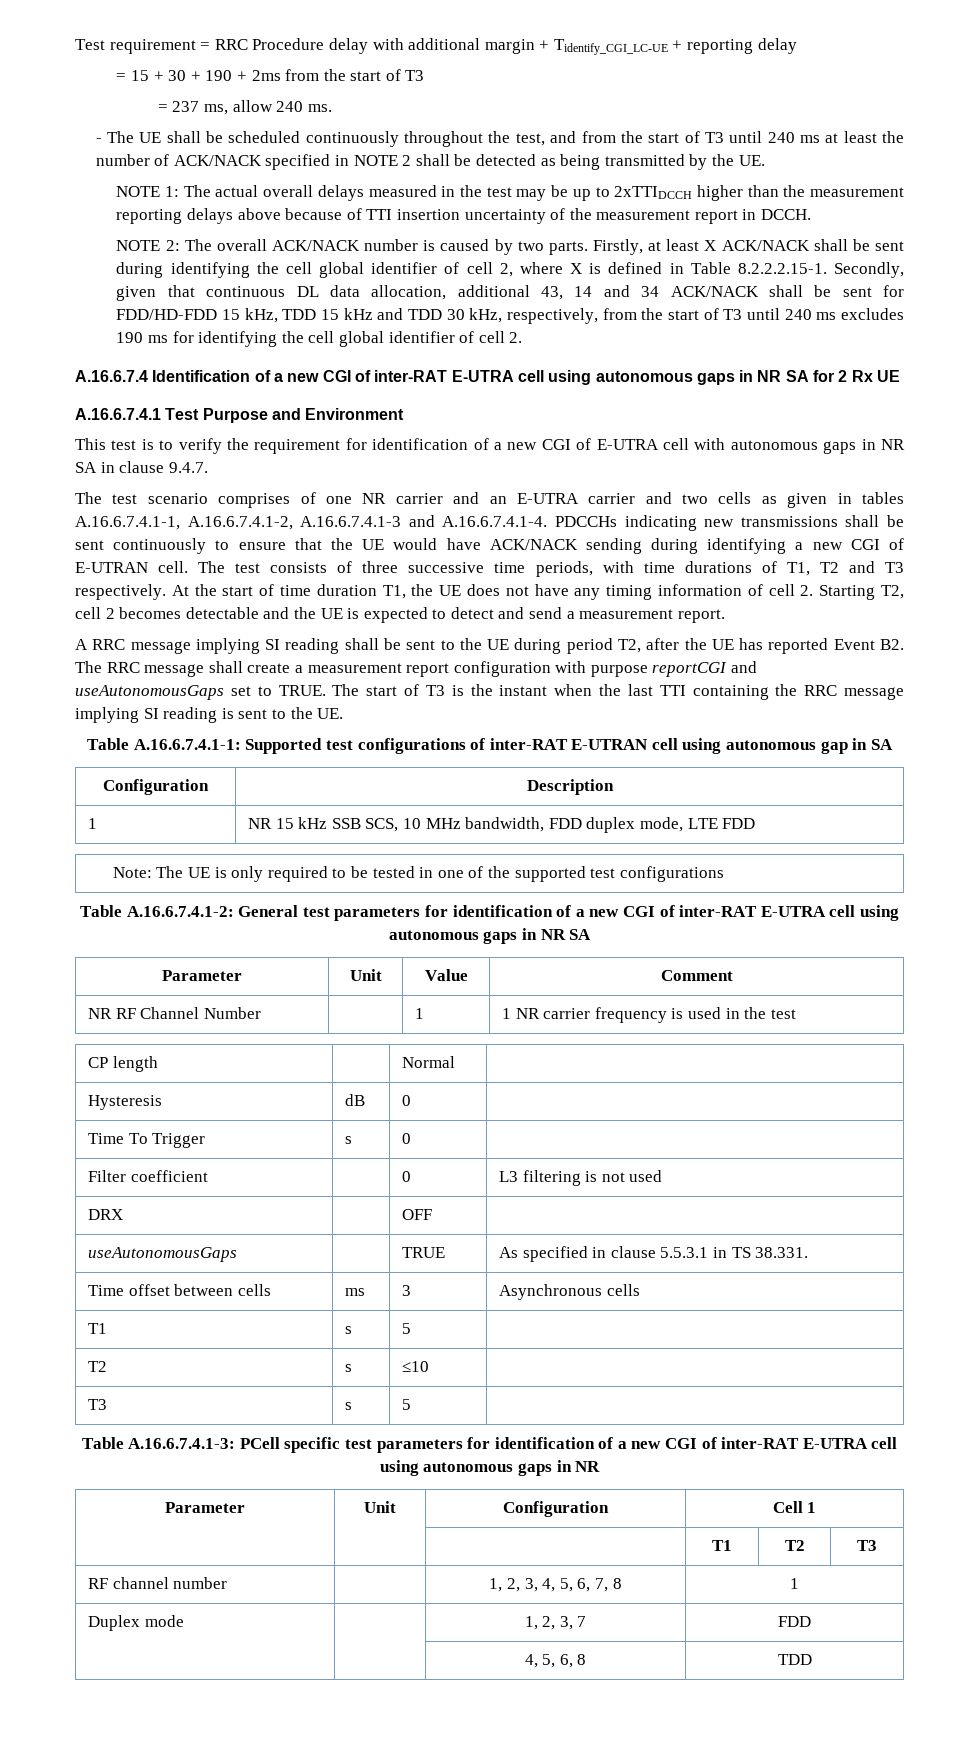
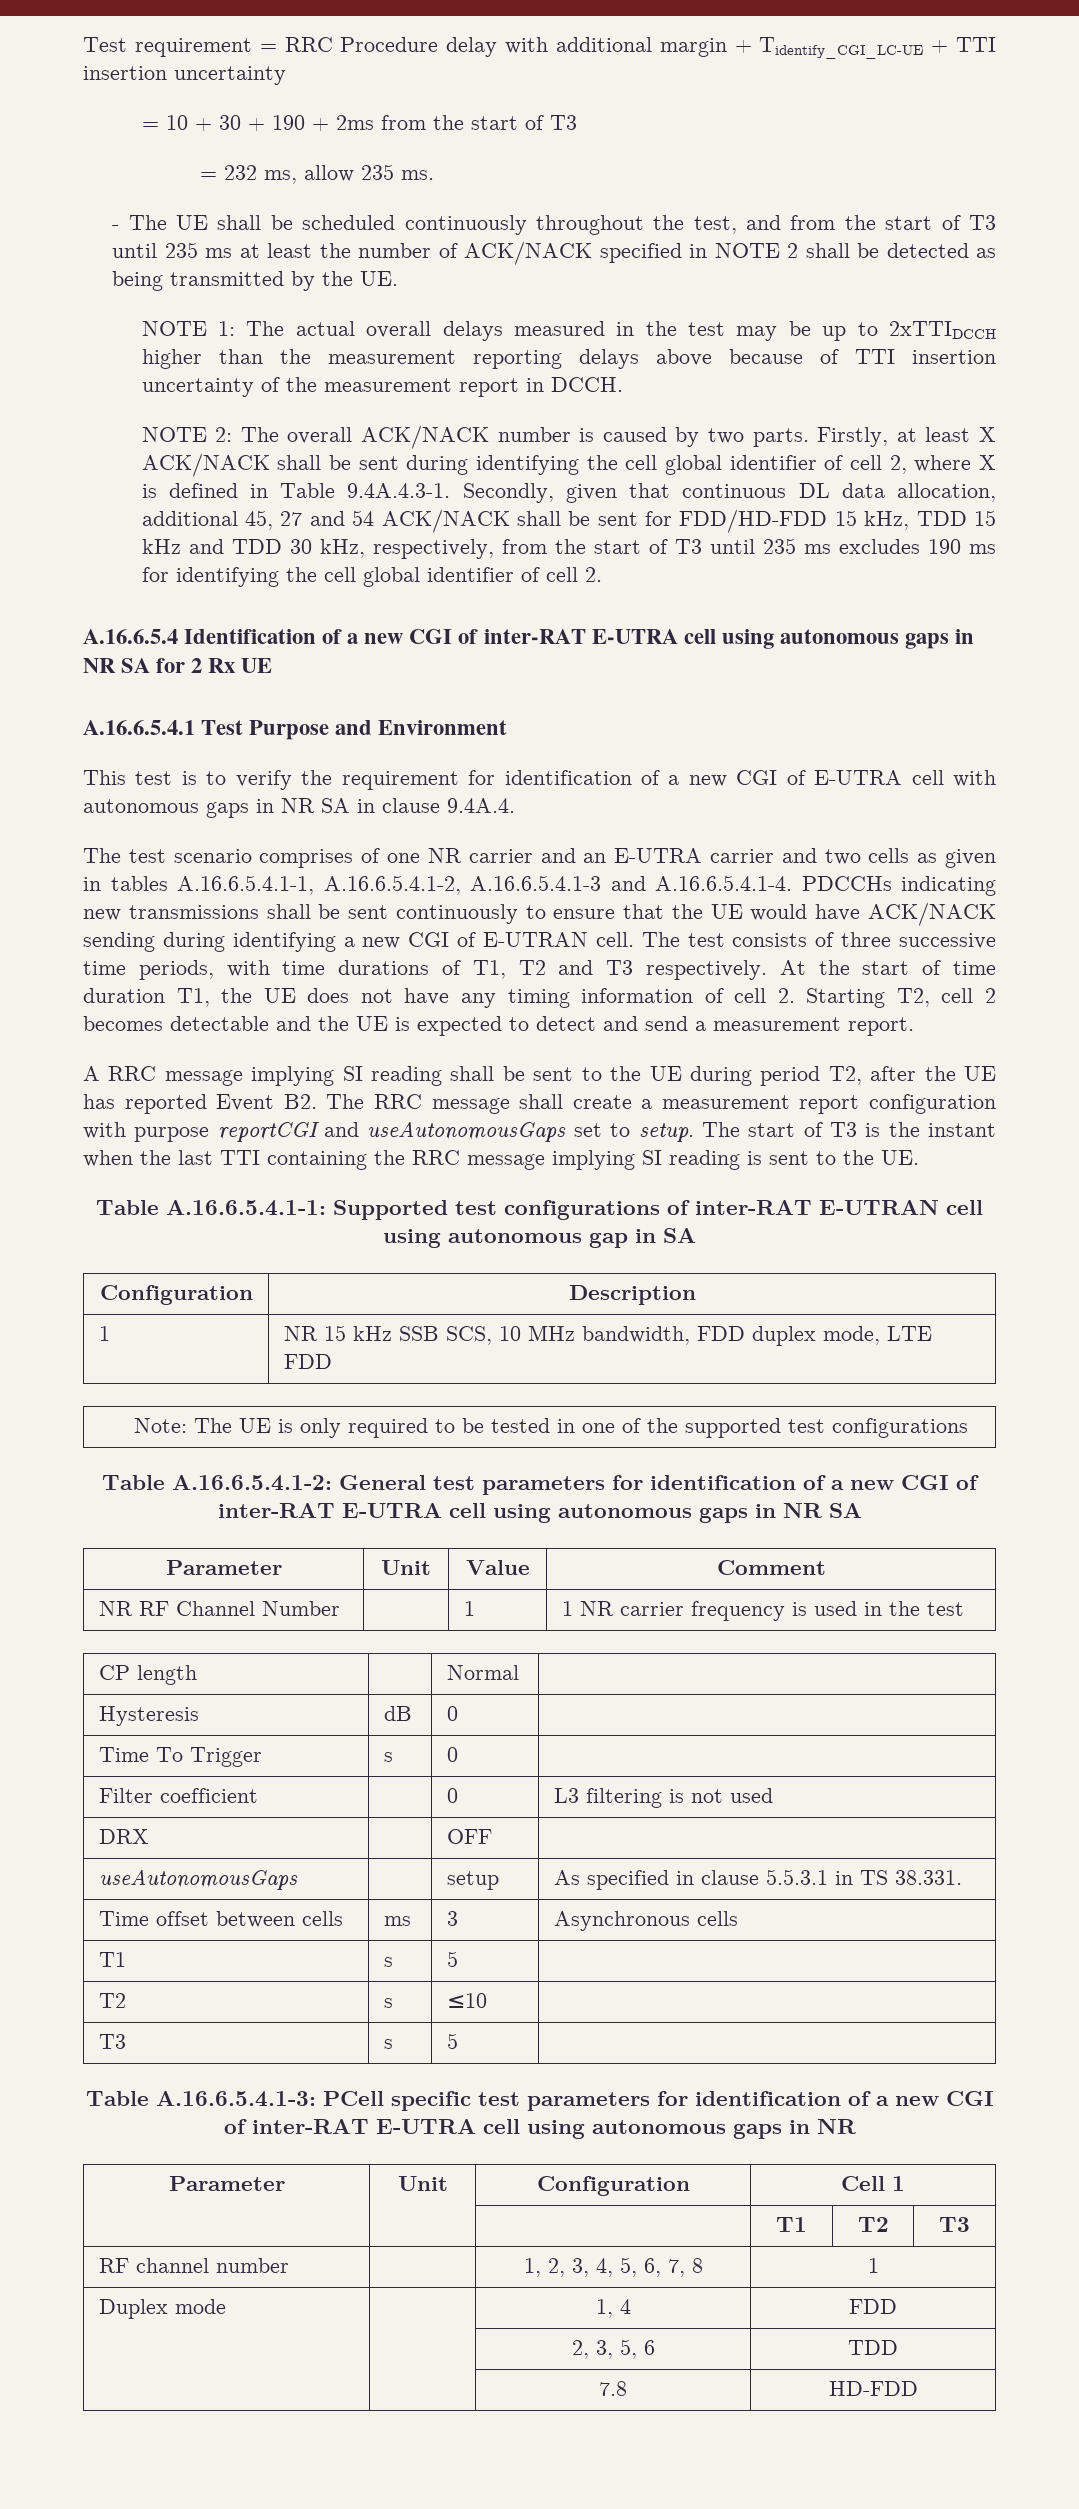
[687,38,797,54] [116,70,149,81] reporting delay // = 15 -> [956,37,997,52] [83,66,286,85] [141,115,188,130] TTI insertion uncertainty // = 10
[172,101,200,112] 237 -> [224,165,258,180] 232
[276,101,304,112] 240 -> [361,164,395,180] 235
[767,132,795,143] 240 -> [164,242,198,258] 235
[737,263,827,274] 8.2.2.2.15-1. -> [347,483,451,498] 9.4A.4.3-1.
[540,285,660,300] 43, 14 and 34 -> [244,510,375,530] 45, 27 and 54
[784,309,812,320] 240 -> [762,538,796,554] 235
[75,370,148,382] A.16.6.7.4 -> [83,629,178,644] A.16.6.5.4
[75,408,161,420] A.16.6.7.4.1 -> [83,720,195,735] A.16.6.5.4.1
[168,462,208,473] 9.4.7. -> [447,798,515,813] 9.4A.4.
[75,515,548,530] A.16.6.7.4.1-1, A.16.6.7.4.1-2, A.16.6.7.4.1-3 and A.16.6.7.4.1-4. -> [177,875,792,895] A.16.6.5.4.1-1, A.16.6.5.4.1-2, A.16.6.5.4.1-3 and A.16.6.5.4.1-4.
[278,685,326,696] TRUE. -> [638,1123,694,1142] setup.
[133,739,241,750] A.16.6.7.4.1-1: -> [166,1200,326,1216] A.16.6.5.4.1-1:
[126,906,234,917] A.16.6.7.4.1-2: -> [172,1475,332,1491] A.16.6.5.4.1-2:
[402,1247,446,1258] TRUE -> [446,1871,499,1890] setup
[128,1438,236,1449] A.16.6.7.4.1-3: -> [155,2091,316,2107] A.16.6.5.4.1-3:
[542,1616,587,1630] [778,1616,811,1627] [524,1654,587,1668] [777,1654,812,1665] 2, 3, 7 | FDD // | | 4, 5, 6, 8 | TDD -> [619,2299,631,2314] [849,2299,897,2314] [571,2339,655,2359] [848,2340,898,2355] [599,2381,627,2396] [828,2381,918,2396] 4 | FDD // | | 2, 3, 5, 6 | TDD // | | 7.8 | HD-FDD

